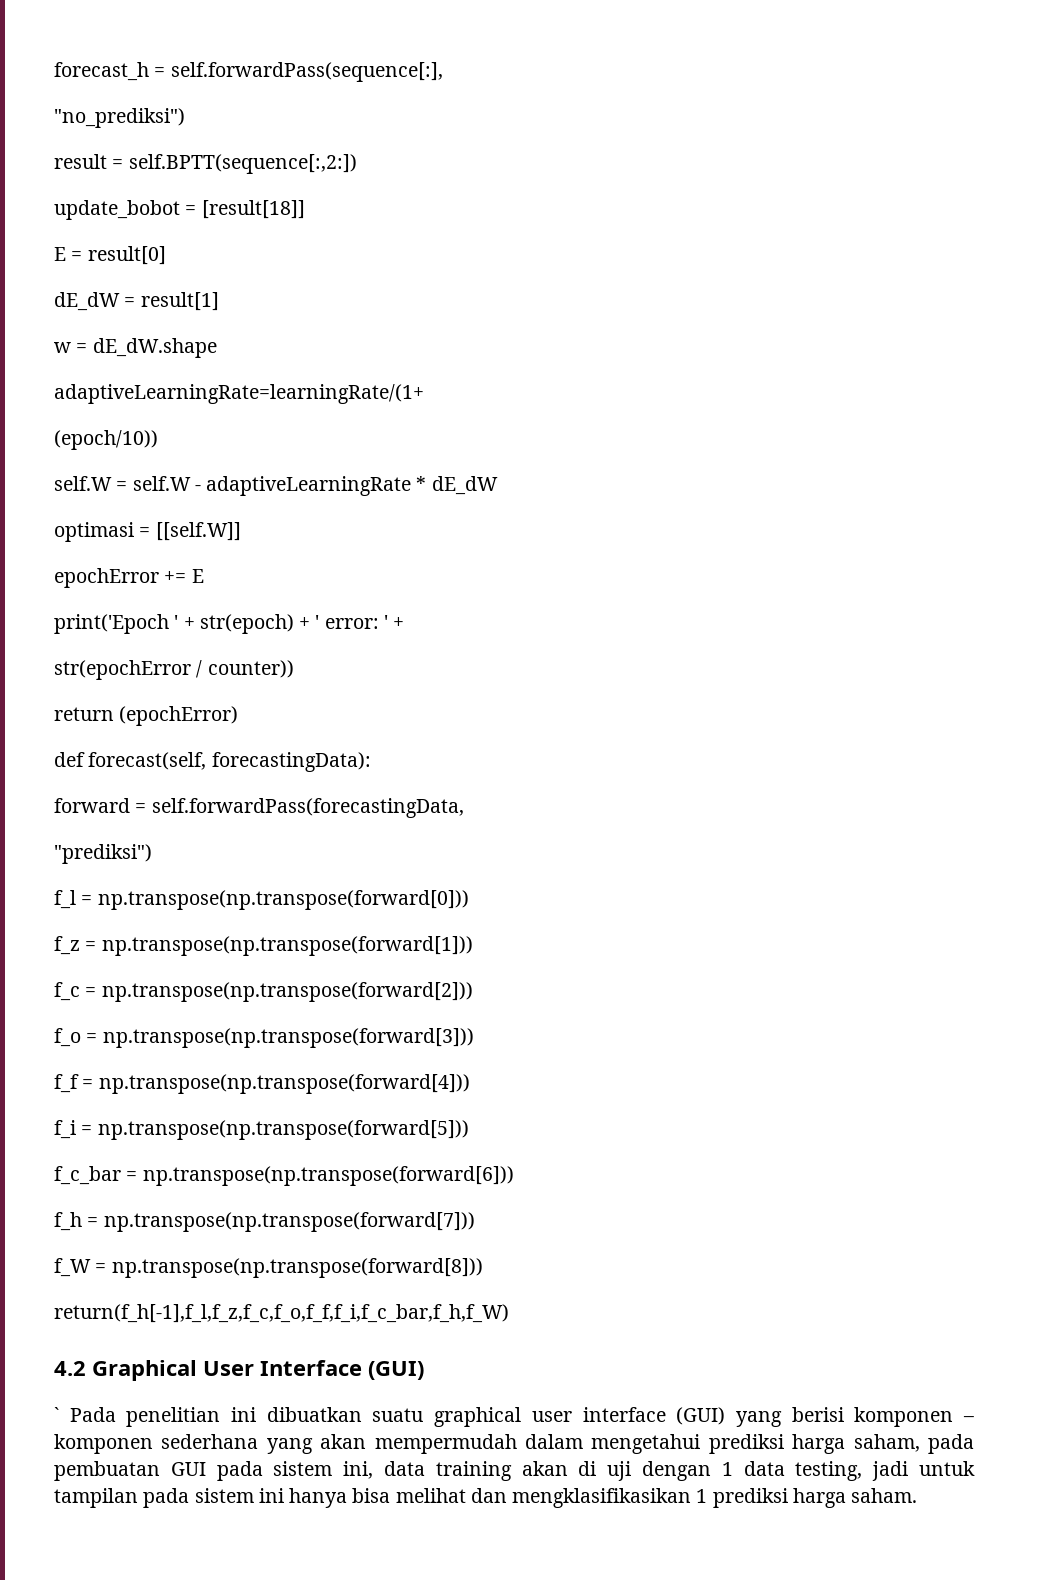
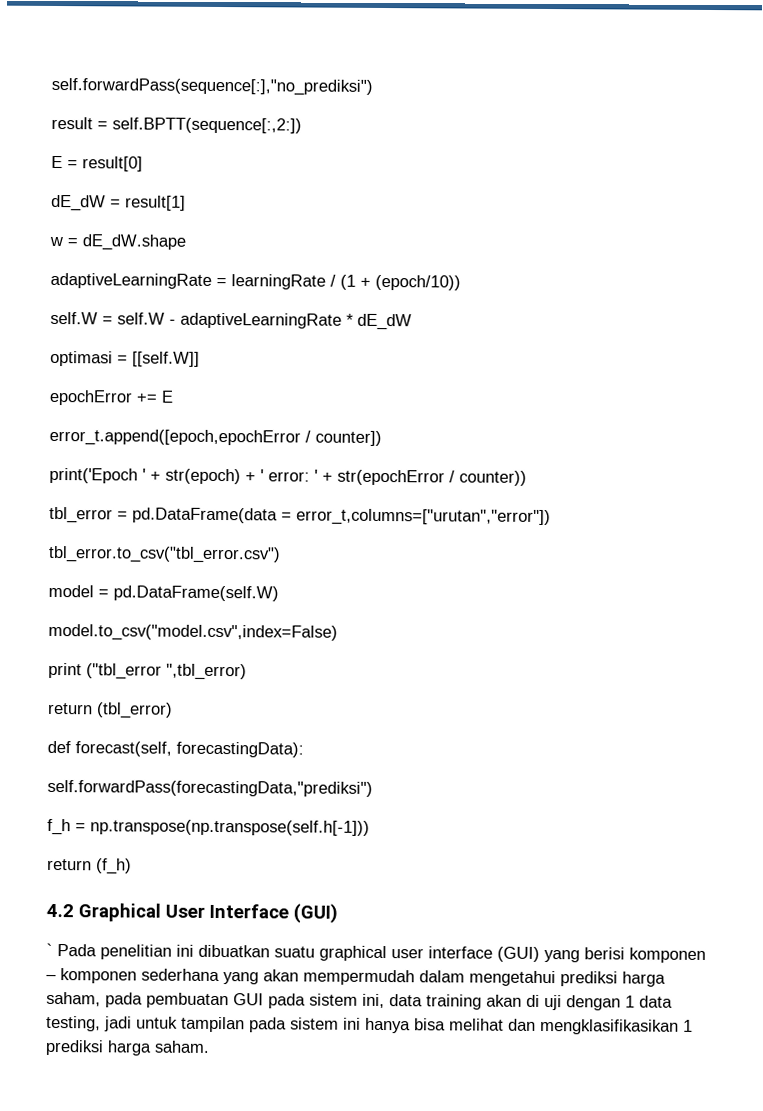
[54,62,443,82] [54,108,185,128] forecast_h = self.forwardPass(sequence[:], // "no_prediksi") -> [51,77,373,96] self.forwardPass(sequence[:],"no_prediksi")
[54,200,305,220] // update_bobot = [result[18]] -> (302, 125) none
[54,384,424,404] adaptiveLearningRate=learningRate/(1+ // -> [50,272,371,290] adaptiveLearningRate = learningRate / (1 +
(204, 576) none -> [49,428,382,447] // error_t.append([epoch,epochError / counter])
(405, 623) // -> (333, 477) none
[54,706,239,726] // return (epochError) -> [49,506,551,527] [48,545,281,564] [48,584,279,602] [48,623,338,642] [48,662,247,681] [48,702,173,719] // tbl_error = pd.DataFrame(data = error_t,columns=["urutan","error"]) // tbl_error.to_csv("tbl_error.csv") // model = pd.DataFrame(self.W) // model.to_csv("model.csv",index=False) // print ("tbl_error ",tbl_error) // return (tbl_error)
[54,798,464,818] [54,844,152,864] [54,890,469,910] [54,936,473,956] [54,982,473,1002] [54,1028,474,1048] [54,1074,470,1094] [54,1120,469,1140] [54,1166,514,1186] [54,1212,475,1232] [54,1258,483,1278] [54,1304,509,1323] forward = self.forwardPass(forecastingData, // "prediksi") // f_l = np.transpose(np.transpose(forward[0])) // f_z = np.transpose(np.transpose(forward[1])) // f_c = np.transpose(np.transpose(forward[2])) // f_o = np.transpose(np.transpose(forward[3])) // f_f = np.transpose(np.transpose(forward[4])) // f_i = np.transpose(np.transpose(forward[5])) // f_c_bar = np.transpose(np.transpose(forward[6])) // f_h = np.transpose(np.transpose(forward[7])) // f_W = np.transpose(np.transpose(forward[8])) // return(f_h[-1],f_l,f_z,f_c,f_o,f_f,f_i,f_c_bar,f_h,f_W) -> [47,779,373,797] [47,818,370,836] [47,858,132,875] self.forwardPass(forecastingData,"prediksi") // f_h = np.transpose(np.transpose(self.h[-1])) // return (f_h)

